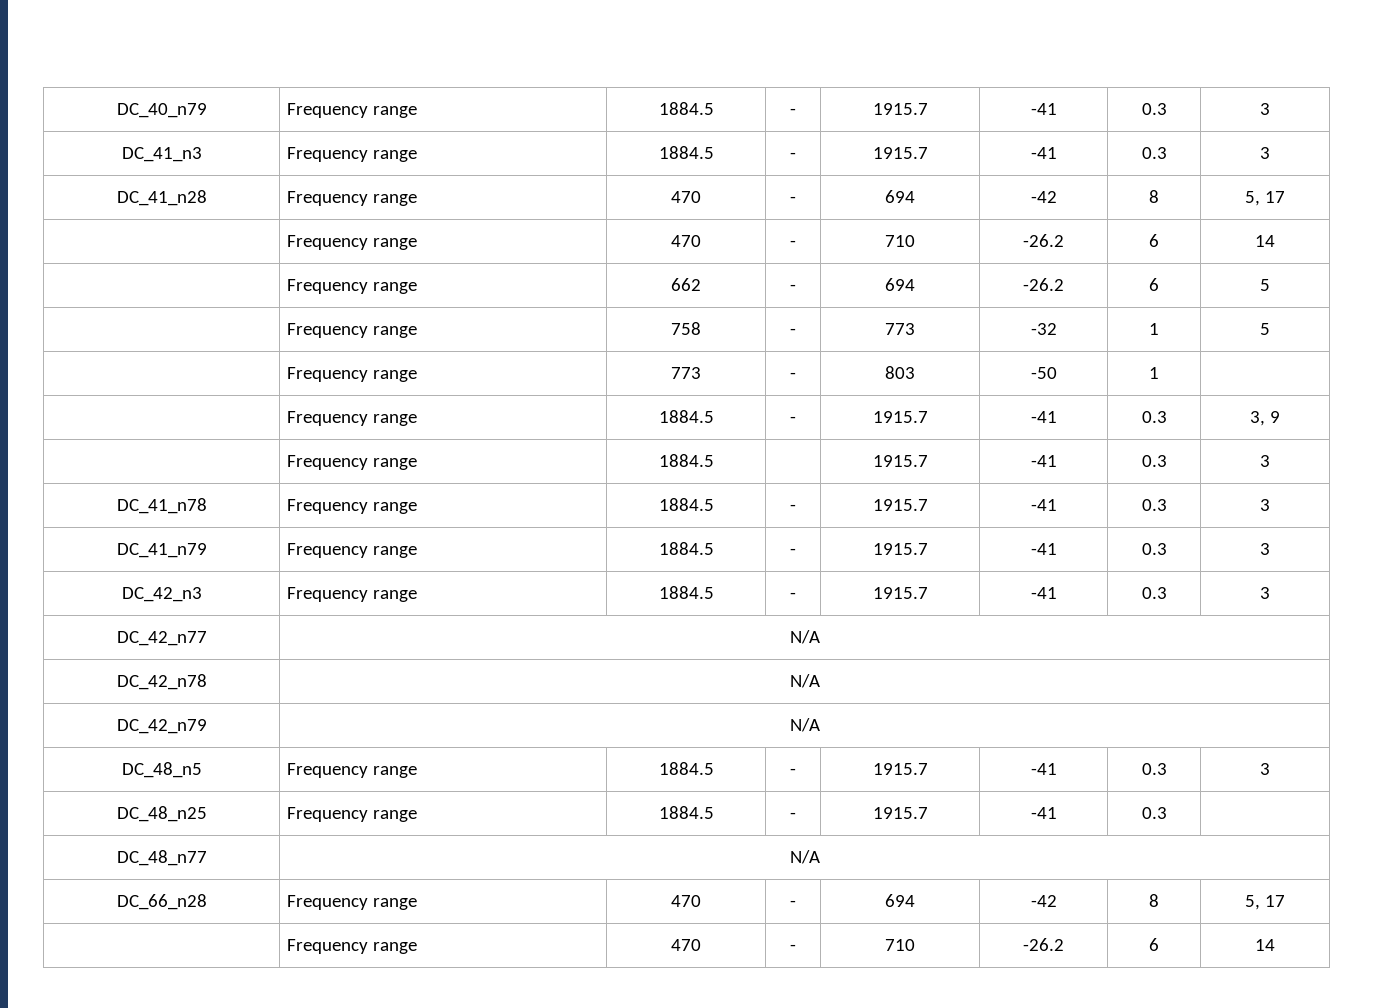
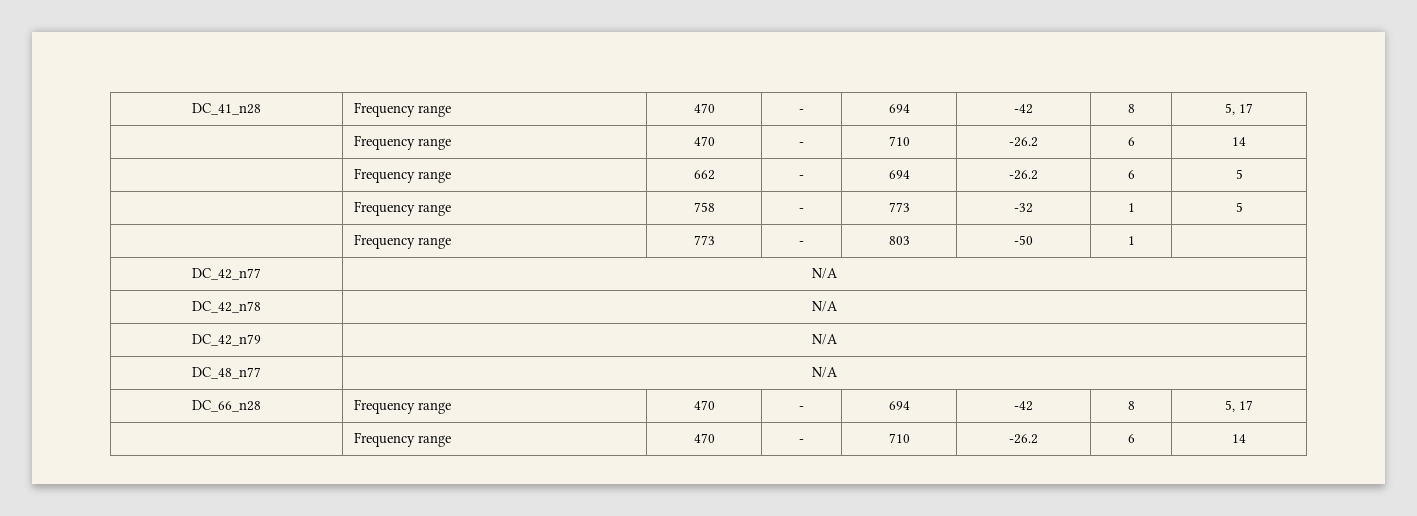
[116,103,207,118] [286,103,417,118] [658,102,714,115] [790,108,796,115] [872,103,928,115] [1030,103,1057,115] [1141,103,1167,115] [1260,103,1270,115] [121,147,202,162] [286,147,417,162] [658,146,714,159] [790,152,796,159] [872,147,928,159] [1030,147,1057,159] [1141,147,1167,159] [1260,147,1270,159] DC_40_n79 | Frequency range | 1884.5 | - | 1915.7 | -41 | 0.3 | 3 // DC_41_n3 | Frequency range | 1884.5 | - | 1915.7 | -41 | 0.3 | 3 // -> (192, 109) none
[286,411,417,426] [658,410,714,423] [790,416,796,423] [872,411,928,423] [1030,411,1057,423] [1141,411,1167,423] [1250,411,1280,426] [286,455,417,470] [658,454,714,467] [872,455,928,467] [1030,455,1057,467] [1141,455,1167,467] [1260,455,1270,467] [116,498,207,514] [286,499,417,514] [658,498,714,511] [790,504,796,511] [872,499,928,511] [1030,499,1057,511] [1141,499,1167,511] [1260,499,1270,511] [116,543,207,558] [286,543,417,558] [658,542,714,555] [790,548,796,555] [872,543,928,555] [1030,543,1057,555] [1141,543,1167,555] [1260,543,1270,555] [121,587,202,602] [286,587,417,602] [658,586,714,599] [790,592,796,599] [872,587,928,599] [1030,587,1057,599] [1141,587,1167,599] [1260,587,1270,599] // | Frequency range | 1884.5 | - | 1915.7 | -41 | 0.3 | 3, 9 // | Frequency range | 1884.5 | | 1915.7 | -41 | 0.3 | 3 // DC_41_n78 | Frequency range | 1884.5 | - | 1915.7 | -41 | 0.3 | 3 // DC_41_n79 | Frequency range | 1884.5 | - | 1915.7 | -41 | 0.3 | 3 // DC_42_n3 | Frequency range | 1884.5 | - | 1915.7 | -41 | 0.3 | 3 -> (1135, 240) none
[121,762,202,778] [286,763,417,778] [658,762,714,775] [790,768,796,775] [872,763,928,775] [1030,763,1057,775] [1141,763,1167,775] [1260,763,1270,775] [116,806,207,822] [286,807,417,822] [658,806,714,819] [790,812,796,819] [872,807,928,819] [1030,807,1057,819] [1141,807,1167,819] // DC_48_n5 | Frequency range | 1884.5 | - | 1915.7 | -41 | 0.3 | 3 // DC_48_n25 | Frequency range | 1884.5 | - | 1915.7 | -41 | 0.3 | -> (838, 339) none

